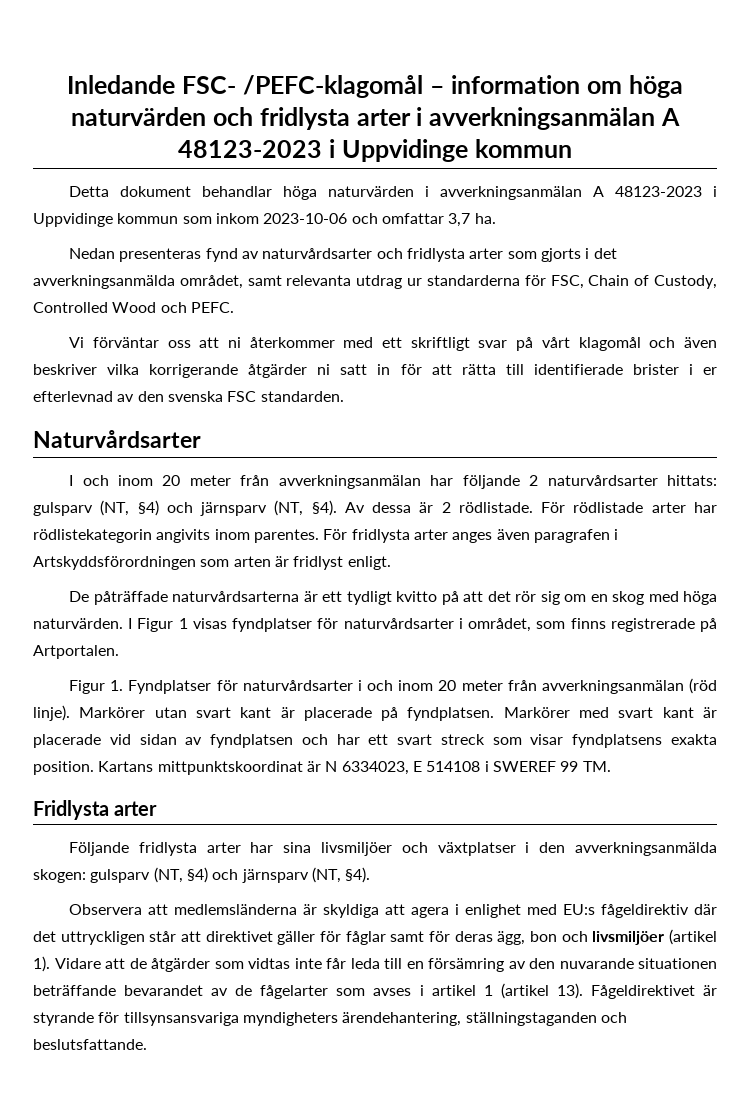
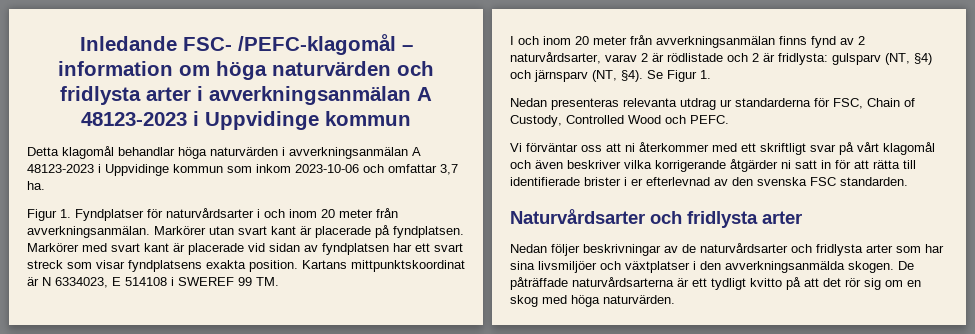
[120,186,192,197] dokument -> [62,146,114,159] klagomål
[69,248,617,262] [33,275,282,289] Nedan presenteras fynd av naturvårdsarter och fridlysta arter som gjorts i det avverkningsanmälda området, samt -> [27,208,398,221] [27,225,464,238] [27,243,463,255] [27,260,465,272] [27,277,279,288] [510,35,865,48] [510,52,932,65] [510,70,711,82] [510,98,619,110] Figur 1. Fyndplatser för naturvårdsarter i och inom 20 meter från avverkningsanmälan. Markörer utan svart kant är placerade på fyndplatsen. Markörer med svart kant är placerade vid sidan av fyndplatsen har ett svart streck som visar fyndplatsens exakta position. Kartans mittpunktskoordinat är N 6334023, E 514108 i SWEREF 99 TM. // I och inom 20 meter från avverkningsanmälan finns fynd av 2 naturvårdsarter, varav 2 är rödlistade och 2 är fridlysta: gulsparv (NT, §4) och järnsparv (NT, §4). Se Figur 1. // Nedan presenteras
[69,475,718,489] [33,500,717,516] [33,529,619,543] [33,556,391,570] // I och inom 20 meter från avverkningsanmälan har följande 2 naturvårdsarter hittats: gulsparv (NT, §4) och järnsparv (NT, §4). Av dessa är 2 rödlistade. För rödlistade arter har rödlistekategorin angivits inom parentes. För fridlysta arter anges även paragrafen i Artskyddsförordningen som arten är fridlyst enligt. // -> [650,211,802,228] [510,243,944,256] [510,261,894,273] och fridlysta arter // Nedan följer beskrivningar av de naturvårdsarter och fridlysta arter som har sina livsmiljöer och växtplatser i den avverkningsanmälda skogen.
[128,618,718,632] [33,645,119,659] [69,678,717,694] [33,705,717,721] [33,734,717,748] [33,761,611,775] [33,800,158,820] [69,842,718,856] [33,867,371,883] [69,904,717,918] [33,929,717,945] [33,956,717,972] [33,983,718,999] [33,1012,627,1026] [33,1039,147,1050] I Figur 1 visas fyndplatser för naturvårdsarter i området, som finns registrerade på Artportalen. // Figur 1. Fyndplatser för naturvårdsarter i och inom 20 meter från avverkningsanmälan (röd linje). Markörer utan svart kant är placerade på fyndplatsen. Markörer med svart kant är placerade vid sidan av fyndplatsen och har ett svart streck som visar fyndplatsens exakta position. Kartans mittpunktskoordinat är N 6334023, E 514108 i SWEREF 99 TM. // Fridlysta arter // Följande fridlysta arter har sina livsmiljöer och växtplatser i den avverkningsanmälda skogen: gulsparv (NT, §4) och järnsparv (NT, §4). // Observera att medlemsländerna är skyldiga att agera i enlighet med EU:s fågeldirektiv där det uttryckligen står att direktivet gäller för fåglar samt för deras ägg, bon och livsmiljöer (artikel 1). Vidare att de åtgärder som vidtas inte får leda till en försämring av den nuvarande situationen beträffande bevarandet av de fågelarter som avses i artikel 1 (artikel 13). Fågeldirektivet är styrande för tillsynsansvariga myndigheters ärendehantering, ställningstaganden och beslutsfattande. -> (675, 299) none

